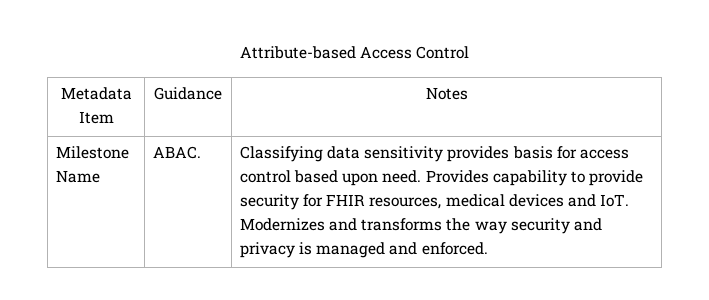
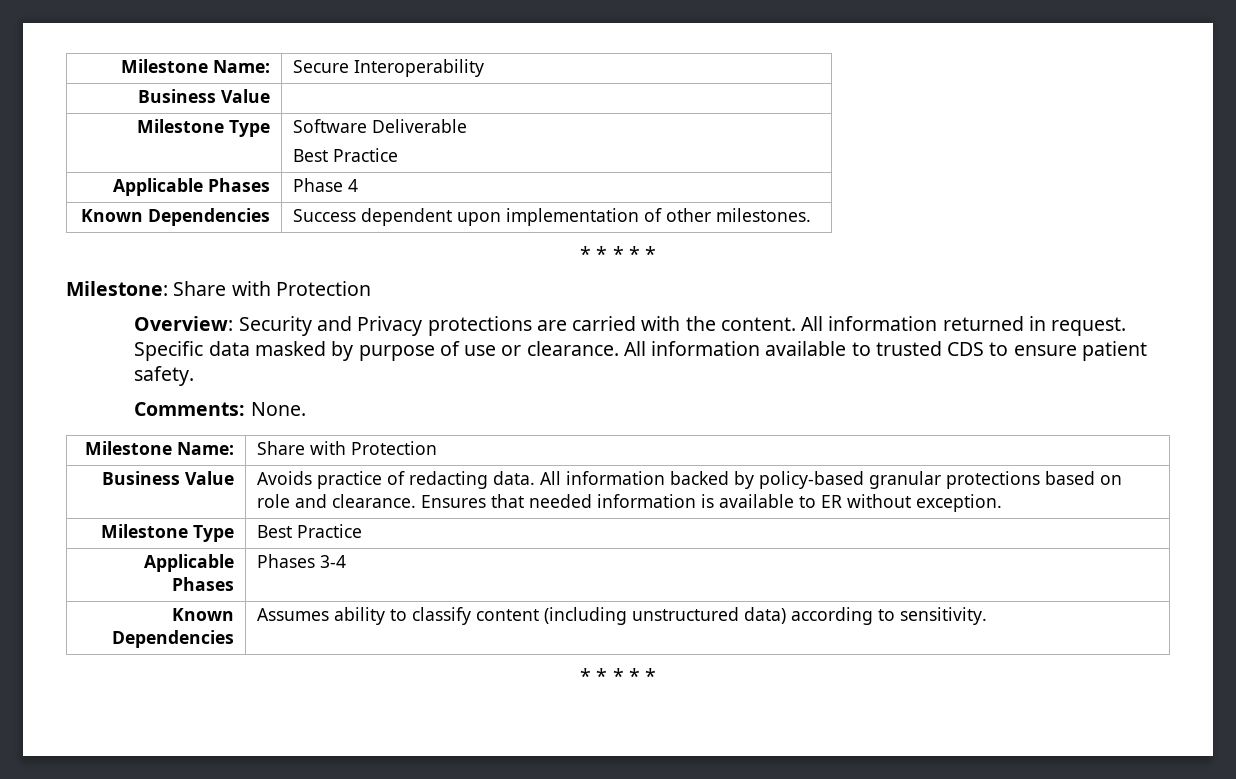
[239,46,470,59] [60,87,132,100] [78,111,114,124] [154,87,222,100] [425,87,468,100] [55,146,129,159] [55,170,100,183] [152,146,201,159] [239,146,629,162] [239,170,644,186] [239,194,630,210] [239,218,602,234] [239,242,488,258] Attribute-based Access Control // Metadata Item | Guidance | Notes // Milestone Name | ABAC. | Classifying data sensitivity provides basis for access control based upon need. Provides capability to provide security for FHIR resources, medical devices and IoT. Modernizes and transforms the way security and privacy is managed and enforced. -> [120,59,270,73] [293,59,485,77] [137,89,270,103] [136,119,270,137] [293,119,468,133] [293,148,399,162] [112,178,270,196] [293,178,359,192] [80,208,270,226] [293,208,812,226] [579,246,657,261] [66,281,371,296] [134,316,1127,336] [134,341,1147,361] [134,366,195,386] [134,402,306,416] [84,441,234,455] [257,441,438,455] [101,471,234,485] [257,471,1123,489] [257,494,1003,512] [100,524,234,542] [257,524,363,538] [143,554,234,572] [171,577,234,591] [257,554,347,568] [171,608,234,621] [111,630,234,648] [257,607,988,625] [579,668,657,683] Milestone Name: | Secure Interoperability // Business Value | // Milestone Type | Software Deliverable // Best Practice // Applicable Phases | Phase 4 // Known Dependencies | Success dependent upon implementation of other milestones. // * * * * * // Milestone: Share with Protection // Overview: Security and Privacy protections are carried with the content. All information returned in request. Specific data masked by purpose of use or clearance. All information available to trusted CDS to ensure patient safety. // Comments: None. // Milestone Name: | Share with Protection // Business Value | Avoids practice of redacting data. All information backed by policy-based granular protections based on role and clearance. Ensures that needed information is available to ER without exception. // Milestone Type | Best Practice // Applicable Phases | Phases 3-4 // Known Dependencies | Assumes ability to classify content (including unstructured data) according to sensitivity. // * * * * *

